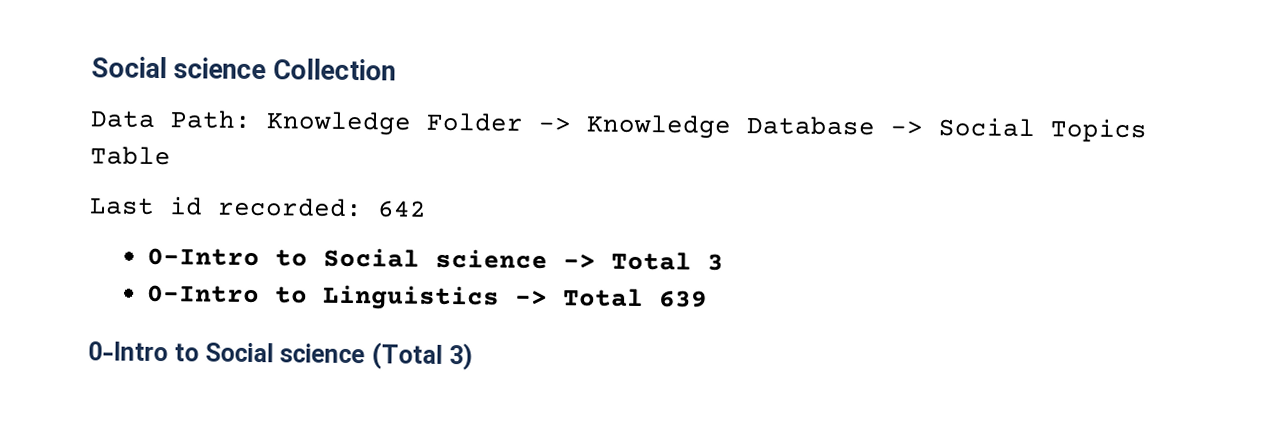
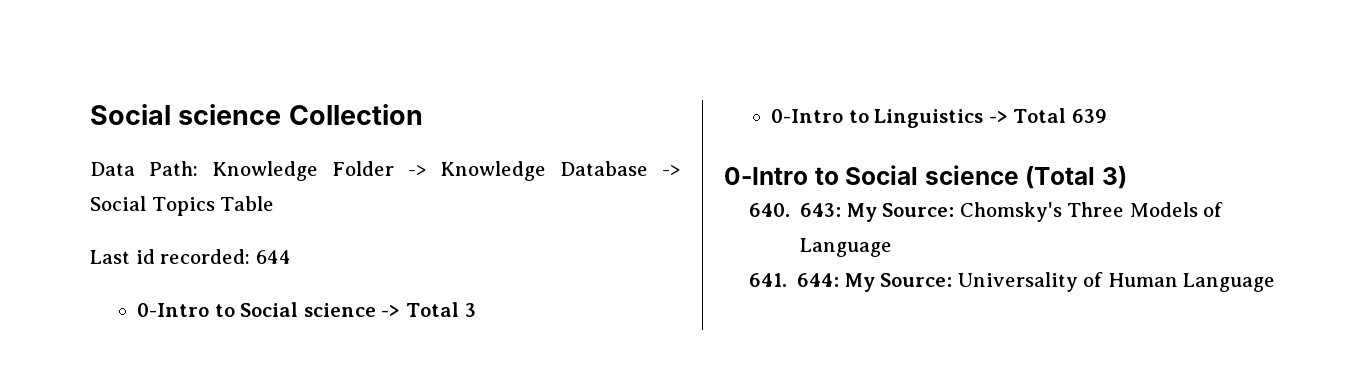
[377,200,427,218] 642 -> [255,250,291,264] 644
(473, 357) none -> [748,202,1224,222] [799,238,892,257] [748,272,1276,292] // 640. 643: My Source: Chomsky's Three Models of Language // 641. 644: My Source: Universality of Human Language

